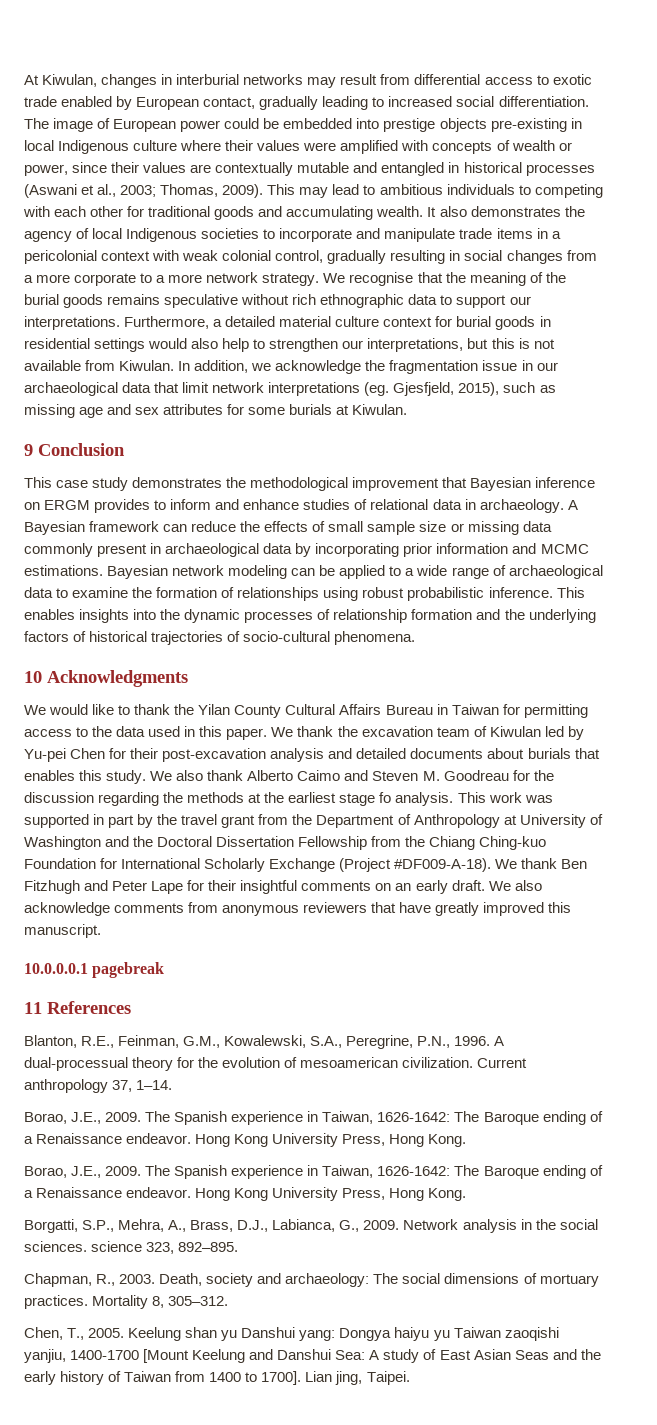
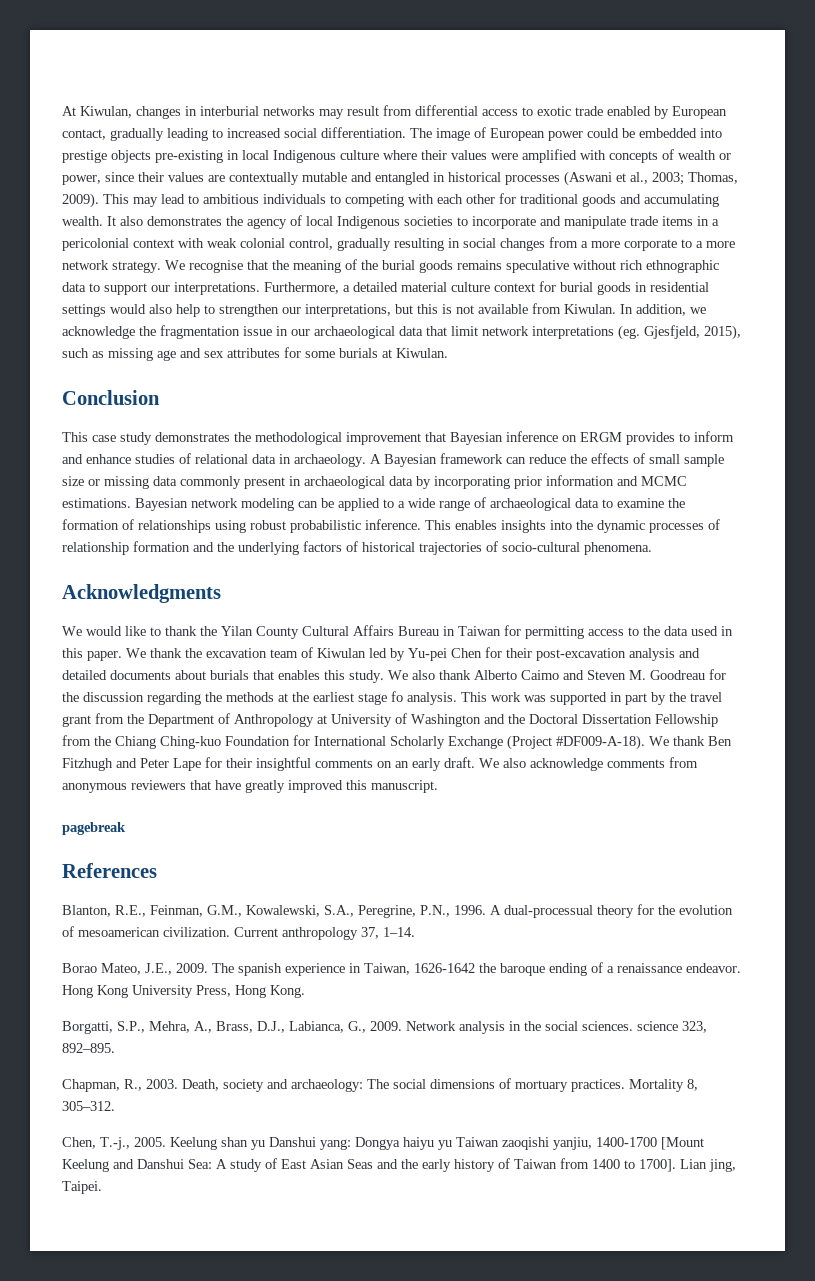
[24,444,33,456] 9 -> (448, 353) none
[24,671,42,683] 10 -> (652, 548) none
[24,963,88,974] 10.0.0.0.1 -> (438, 786) none
[24,1002,42,1014] 11 -> (126, 828) none
[24,1111,603,1125] [24,1133,467,1147] [24,1165,603,1179] [24,1187,123,1198] Borao, J.E., 2009. The Spanish experience in Taiwan, 1626-1642: The Baroque ending of a Renaissance endeavor. Hong Kong University Press, Hong Kong. // Borao, J.E., 2009. The Spanish experience in Taiwan, 1626-1642: The Baroque ending of a Renaissance -> [62,962,682,976] Borao Mateo, J.E., 2009. The spanish experience in Taiwan, 1626-1642 the baroque ending of a renaissance
[67,1328,85,1340] T., -> [100,1137,130,1150] T.-j.,

